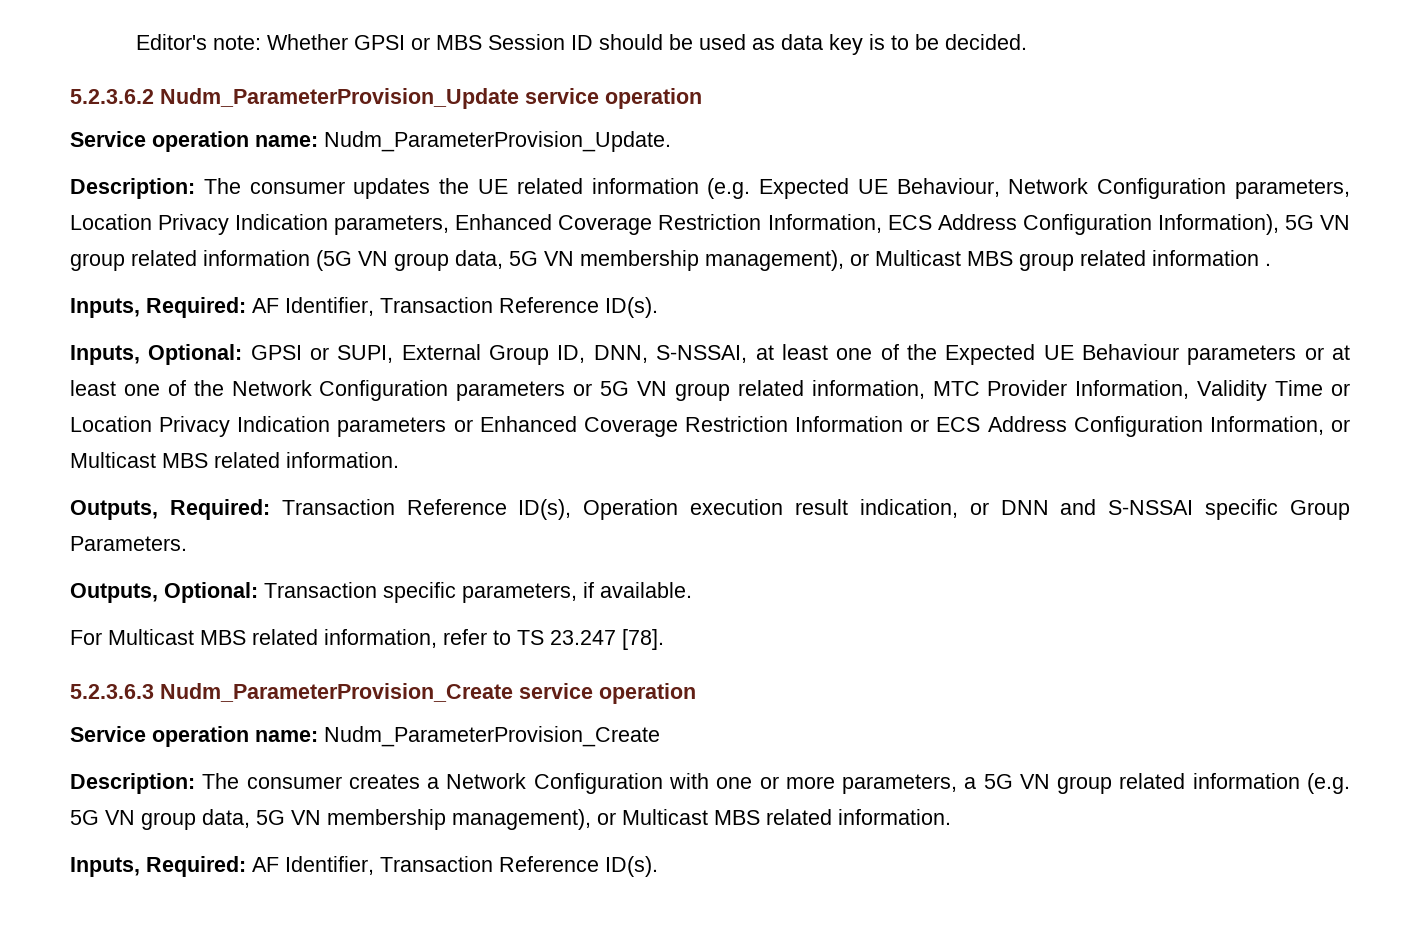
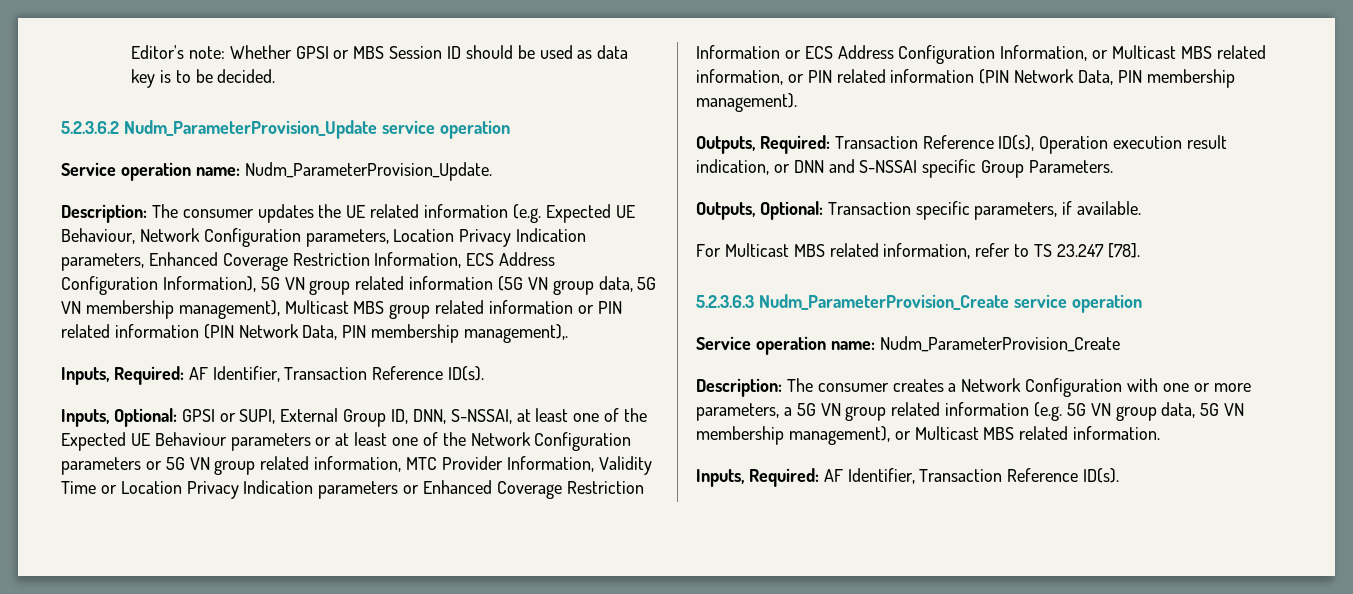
[850,253,869,266] or -> (280, 309) none
[1265,263,1271,266] . -> [577,301,622,314] [61,324,569,343] or PIN related information (PIN Network Data, PIN membership management),.
[286,452,399,468] information. -> [696,69,1235,88] [696,93,797,112] information, or PIN related information (PIN Network Data, PIN membership management).

